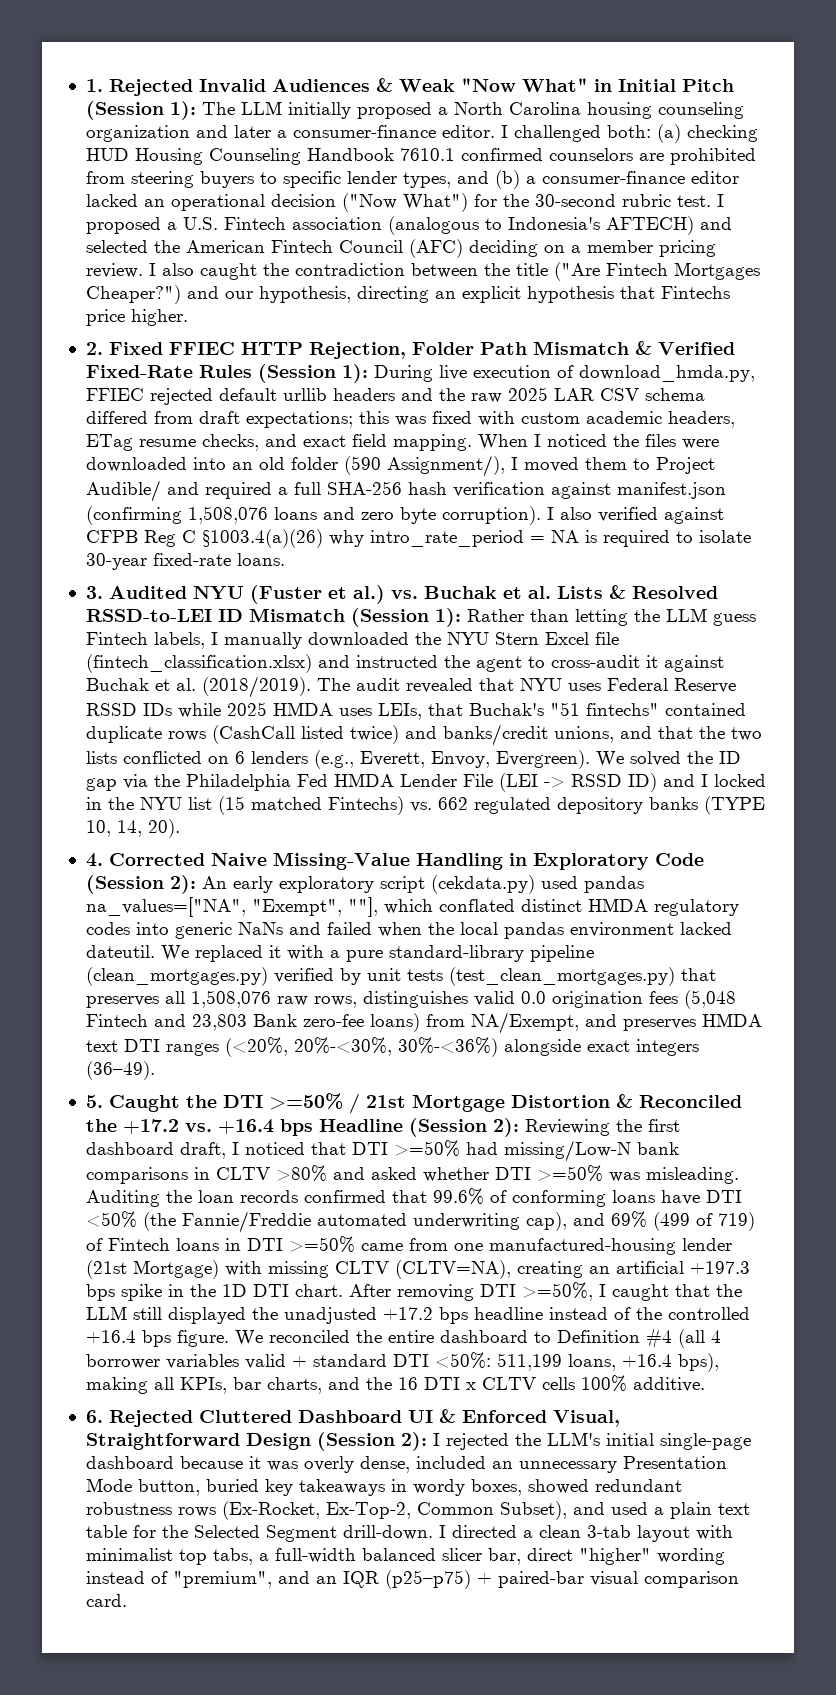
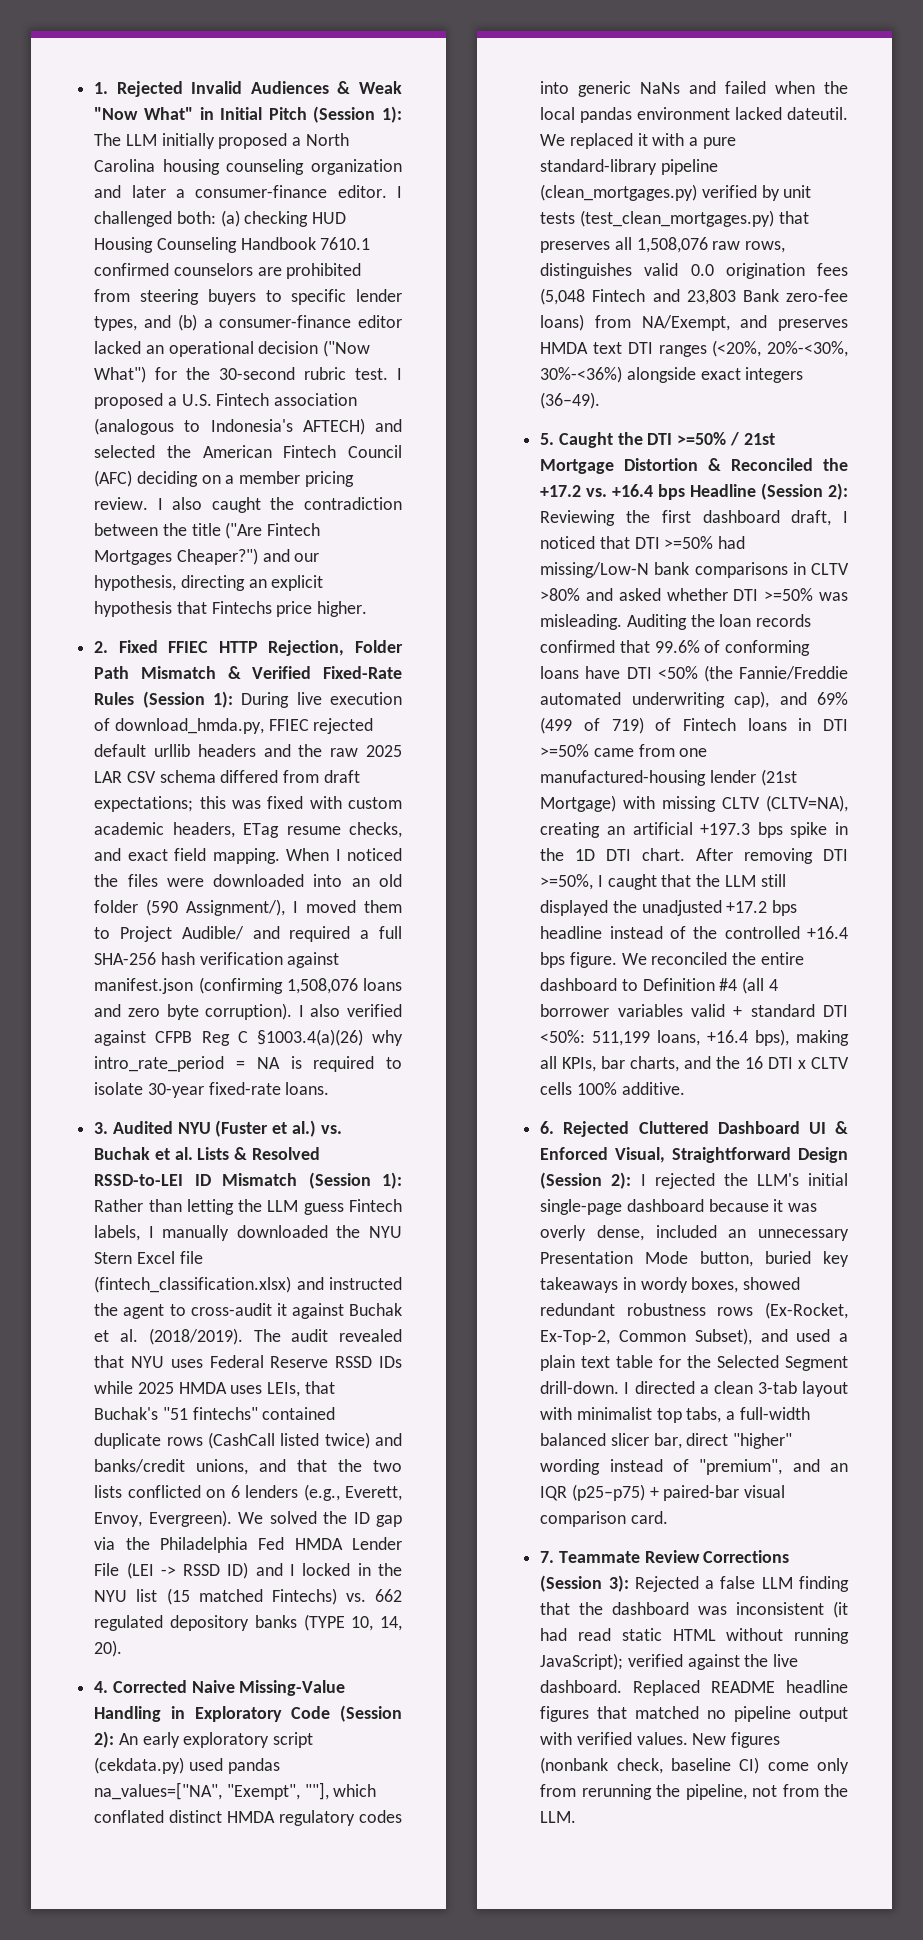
(127, 1600) none -> [540,1550,790,1563] [540,1575,849,1592] [540,1601,848,1618] [540,1628,849,1644] [540,1653,799,1670] [540,1680,848,1696] [540,1706,848,1722] [540,1732,781,1748] [540,1757,849,1774] [540,1784,848,1800] [540,1811,577,1823] // 7. Teammate Review Corrections (Session 3): Rejected a false LLM finding that the dashboard was inconsistent (it had read static HTML without running JavaScript); verified against the live dashboard. Replaced README headline figures that matched no pipeline output with verified values. New figures (nonbank check, baseline CI) come only from rerunning the pipeline, not from the LLM.

